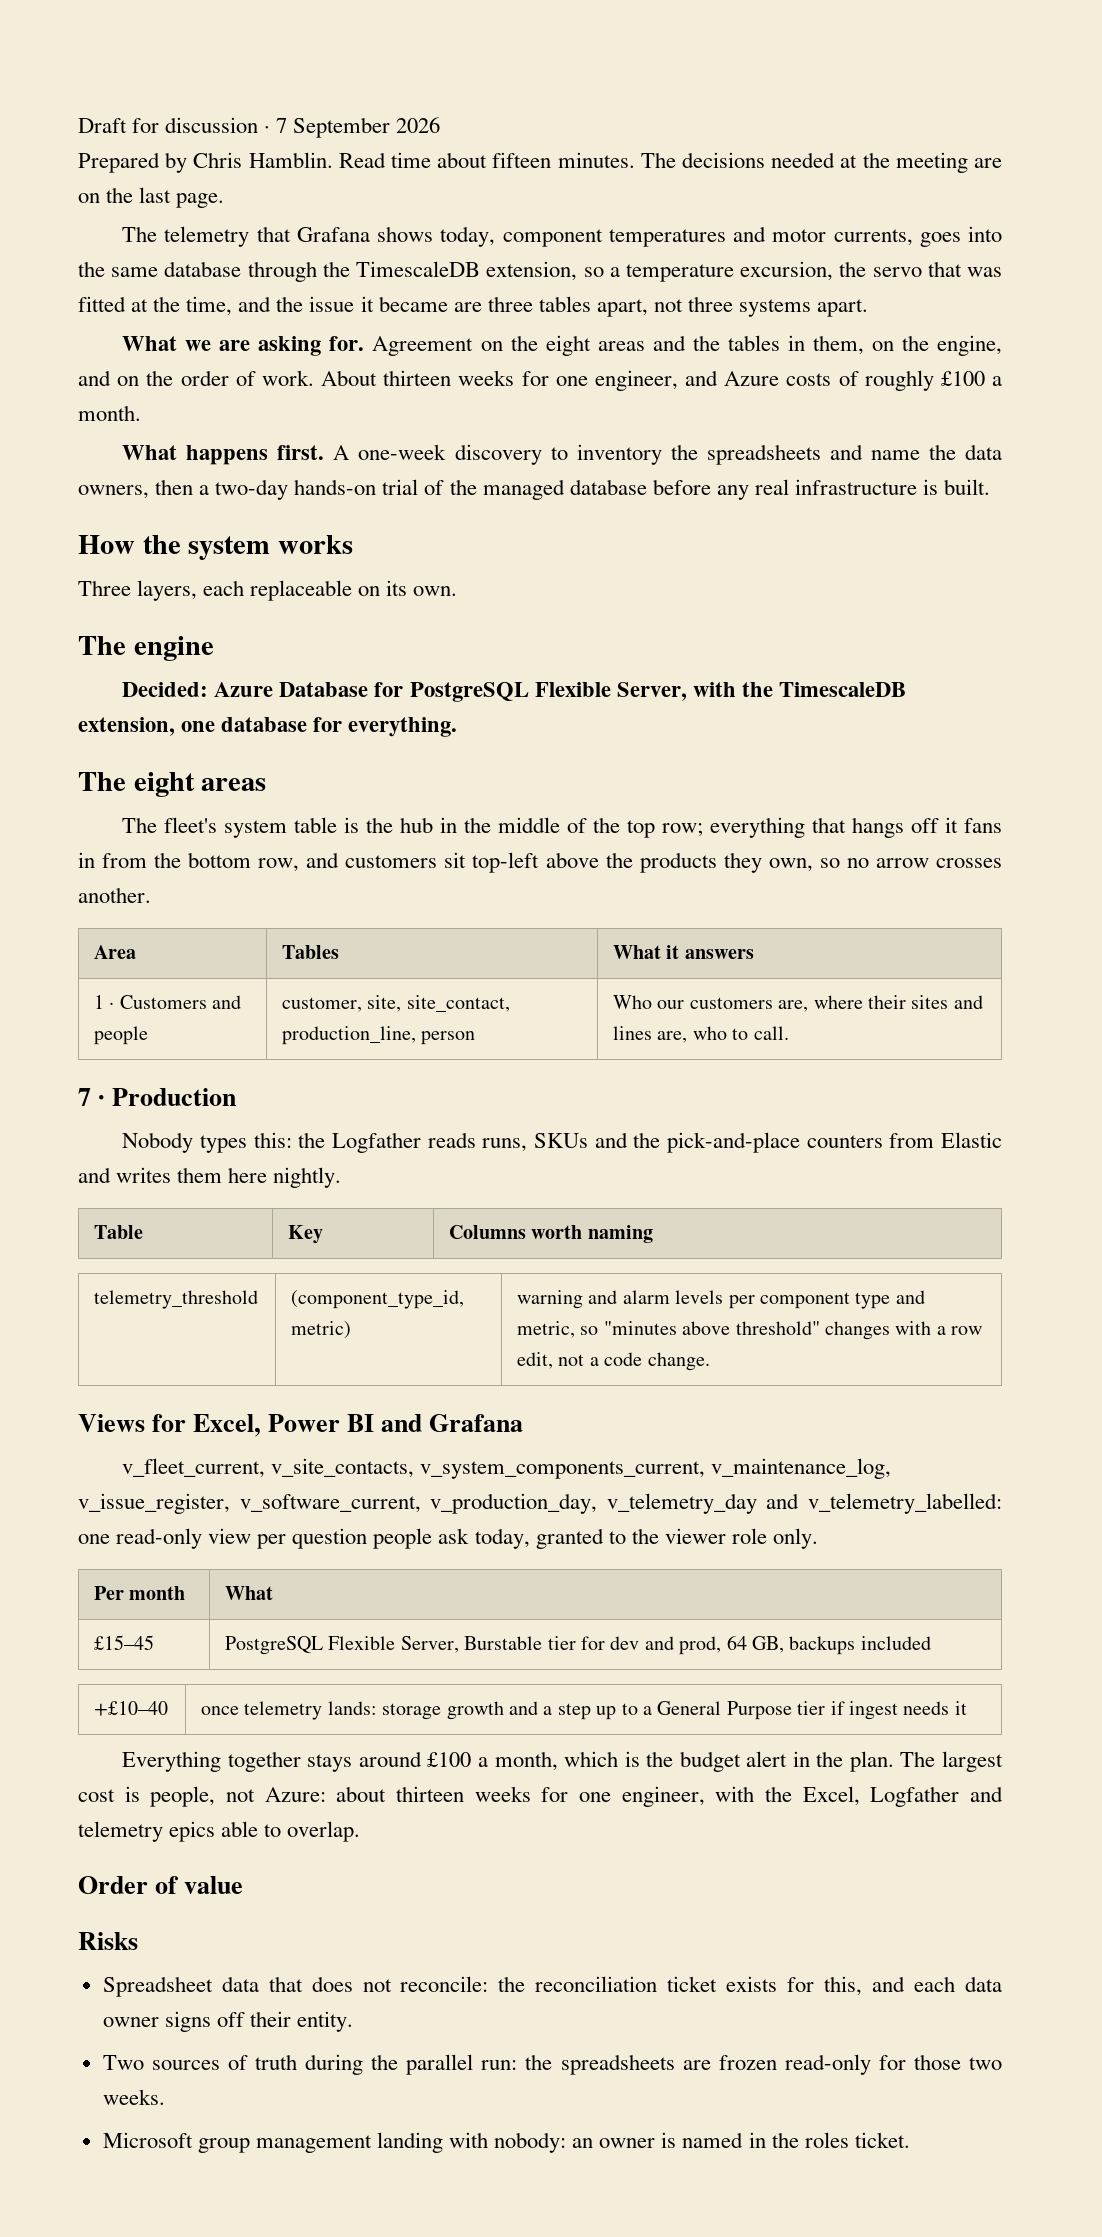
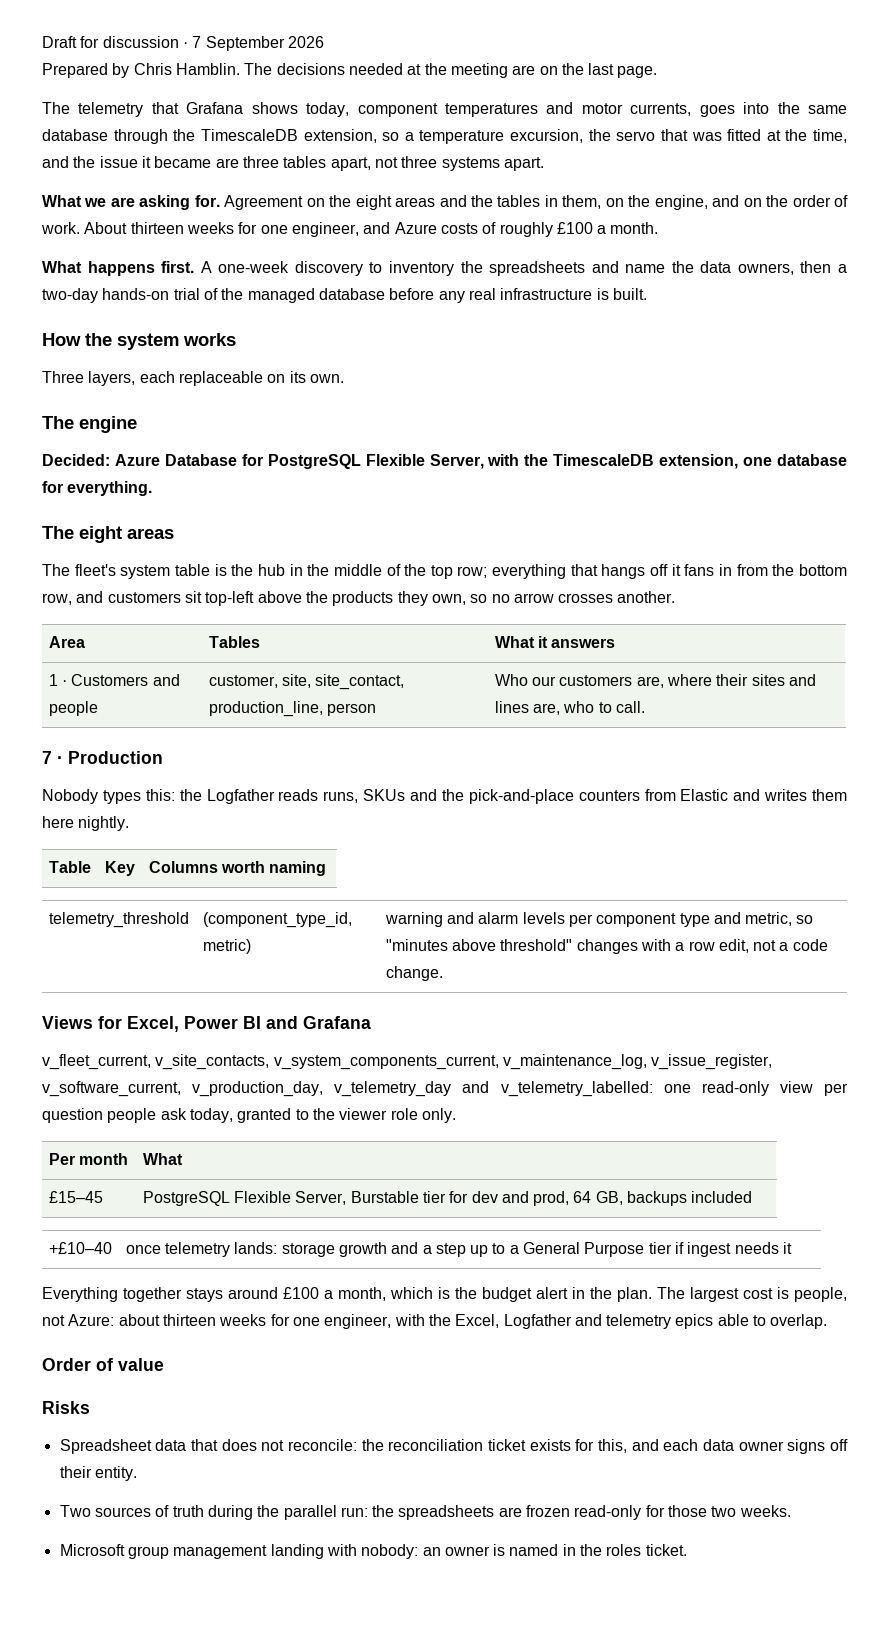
[338,152,635,168] Read time about fifteen minutes. -> (240, 69) none

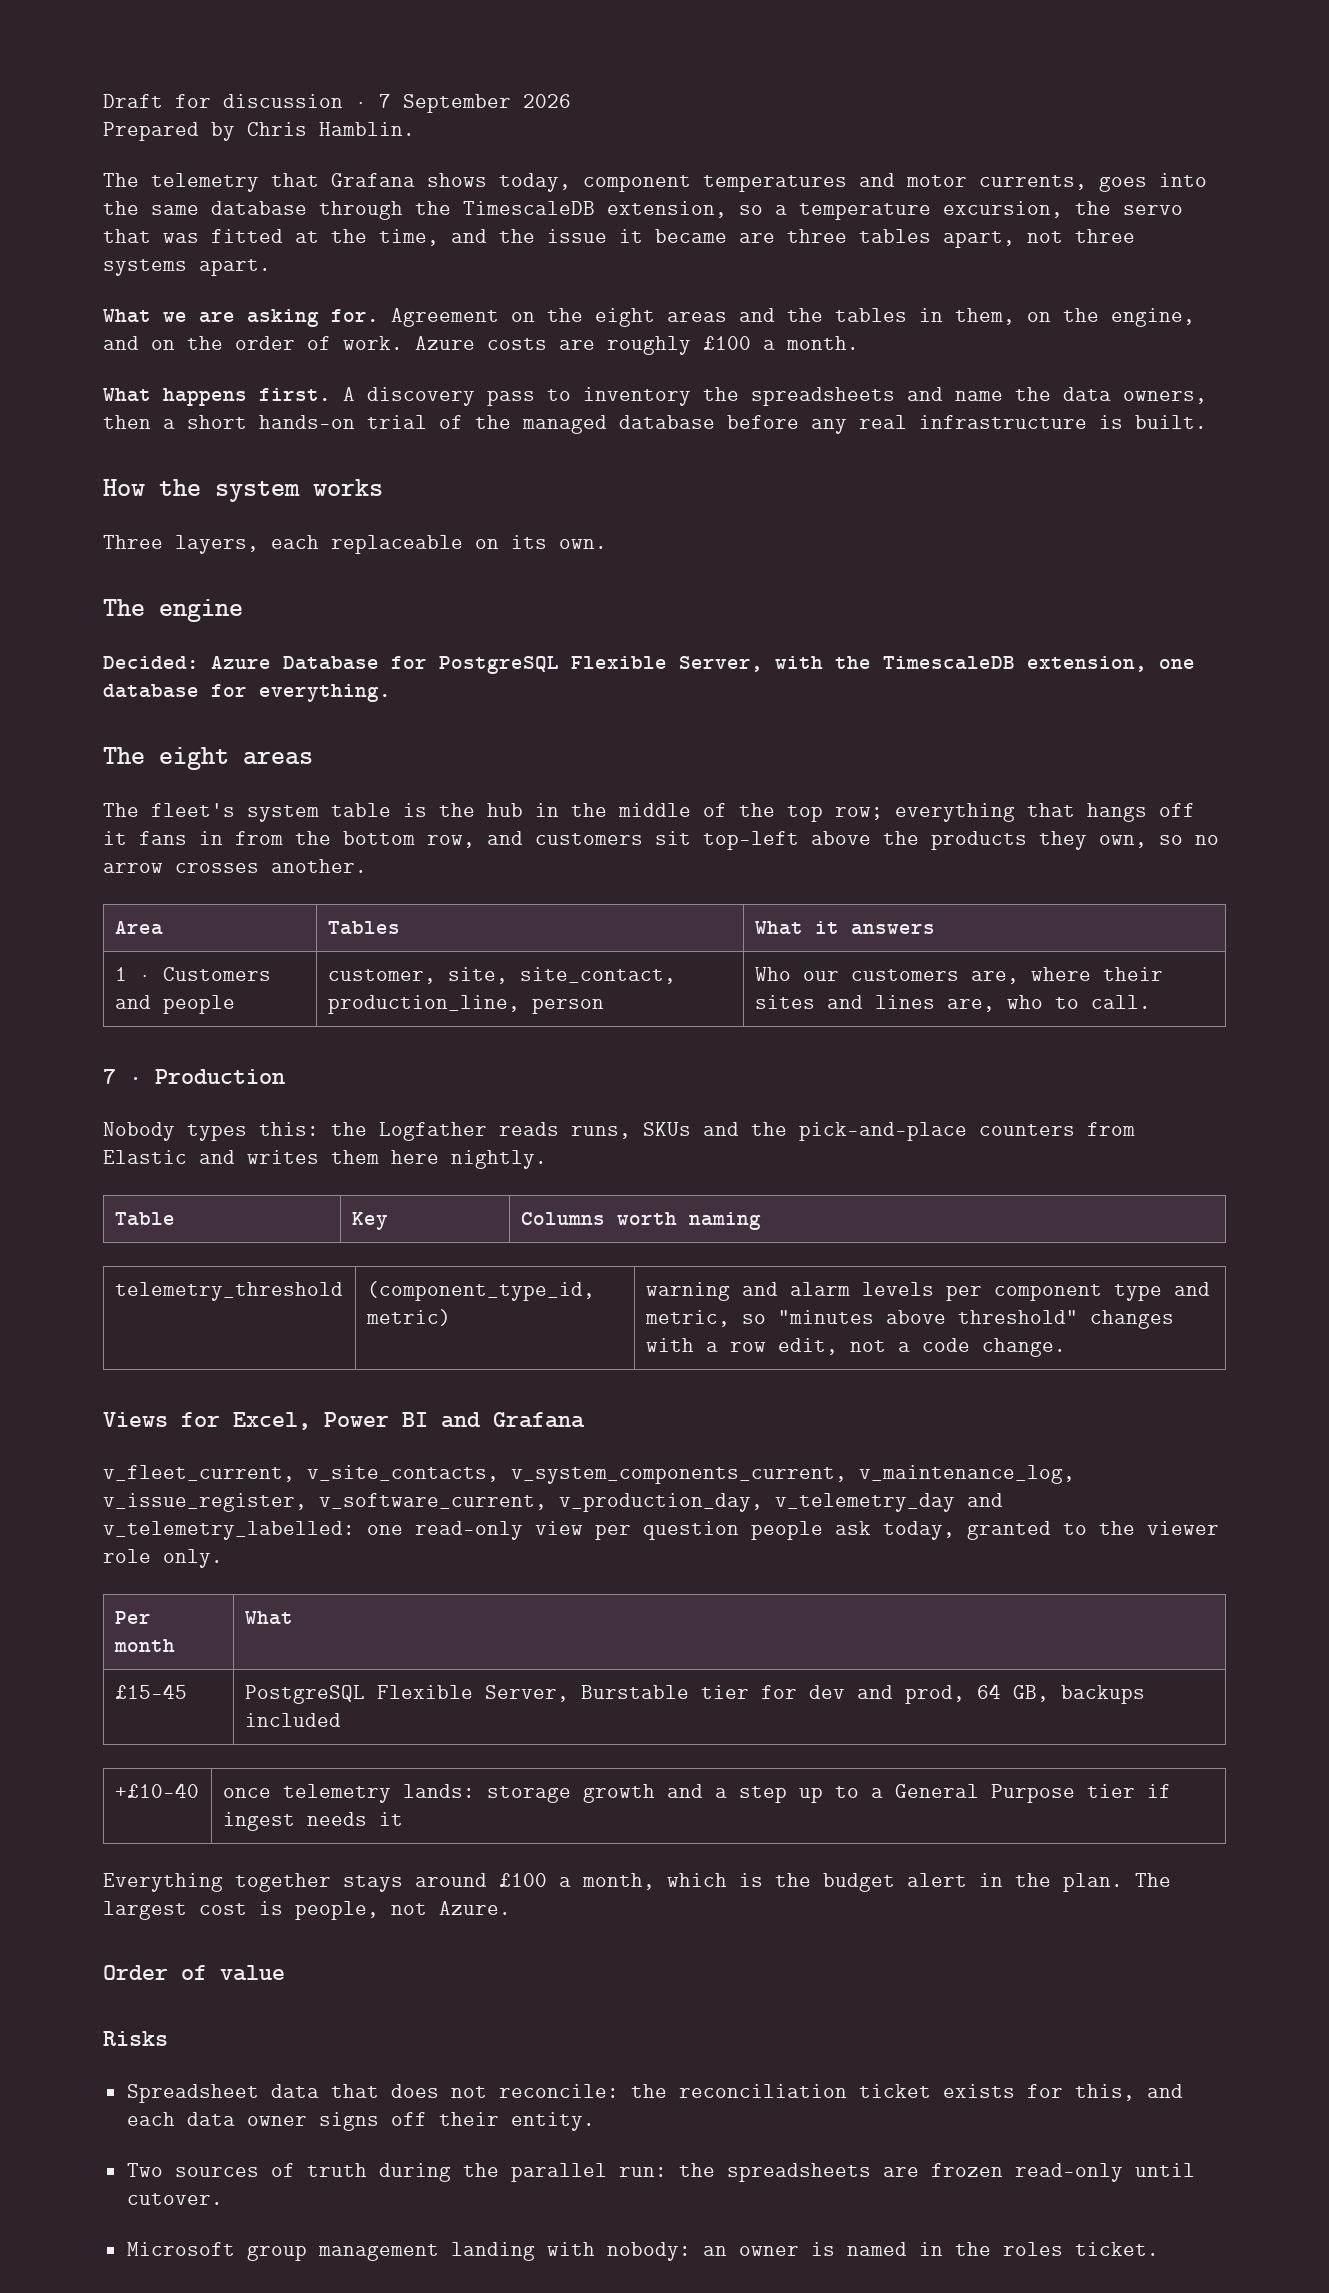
[244,63,658,78] The decisions needed at the meeting are on the last page. -> (415, 129) none
[84,222,391,237] About thirteen weeks for one engineer, and -> (403, 343) none
[482,222,497,234] of -> [559,340,595,350] are
[218,261,363,276] one-week discovery -> [367,387,535,406] discovery pass
[42,288,98,303] two-day -> [187,415,247,429] short
[68,1314,828,1329] Azure: about thirteen weeks for one engineer, with the Excel, Logfather and telemetry epics able to overlap. -> [439,1901,511,1915] Azure.
[645,1505,791,1517] for those two weeks. -> [1134,2163,1195,2177] [126,2193,223,2205] until cutover.

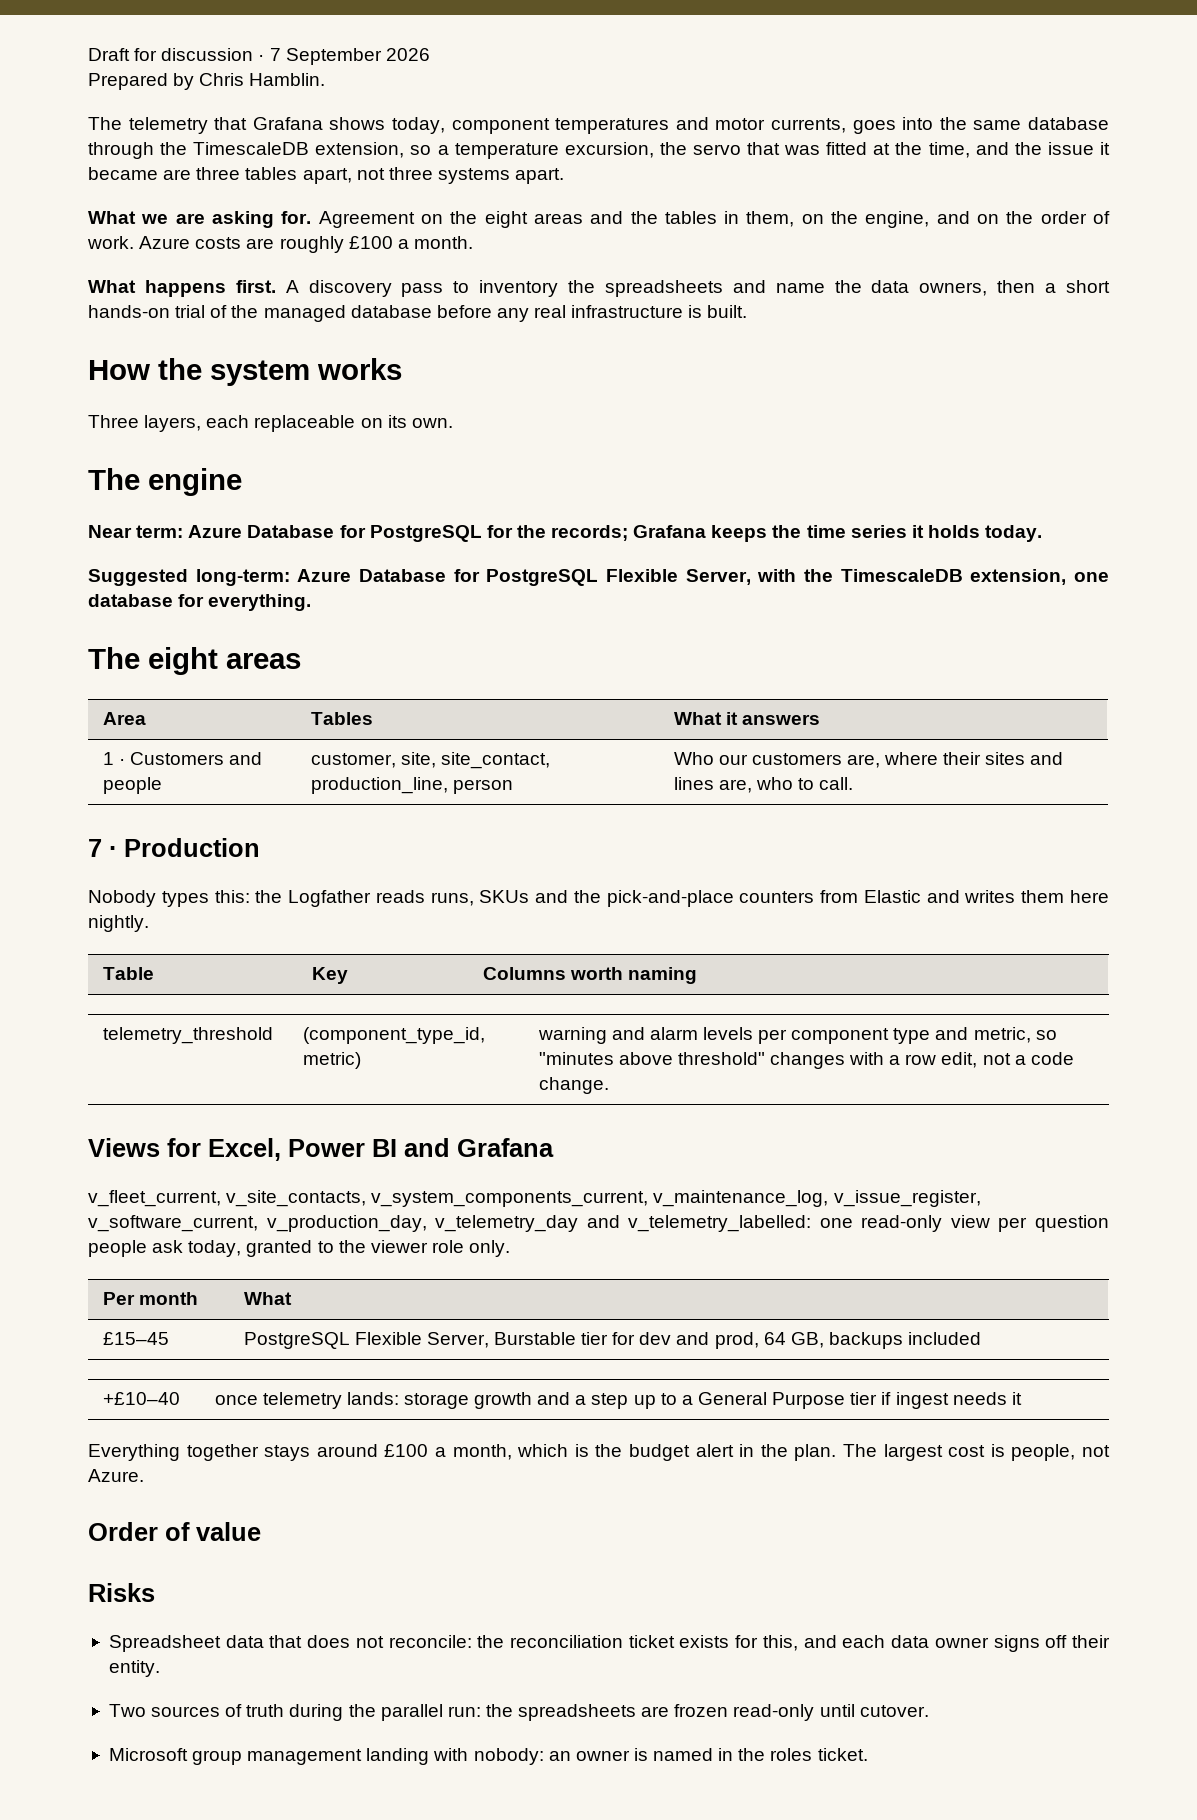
[103,656,199,669] Decided: -> [88,525,1043,542] [88,569,290,586] Near term: Azure Database for PostgreSQL for the records; Grafana keeps the time series it holds today. // Suggested long-term:
[103,803,1195,822] [103,831,1219,850] [103,859,367,873] // The fleet's system table is the hub in the middle of the top row; everything that hangs off it fans in from the bottom row, and customers sit top-left above the products they own, so no arrow crosses another. -> (301, 661) none

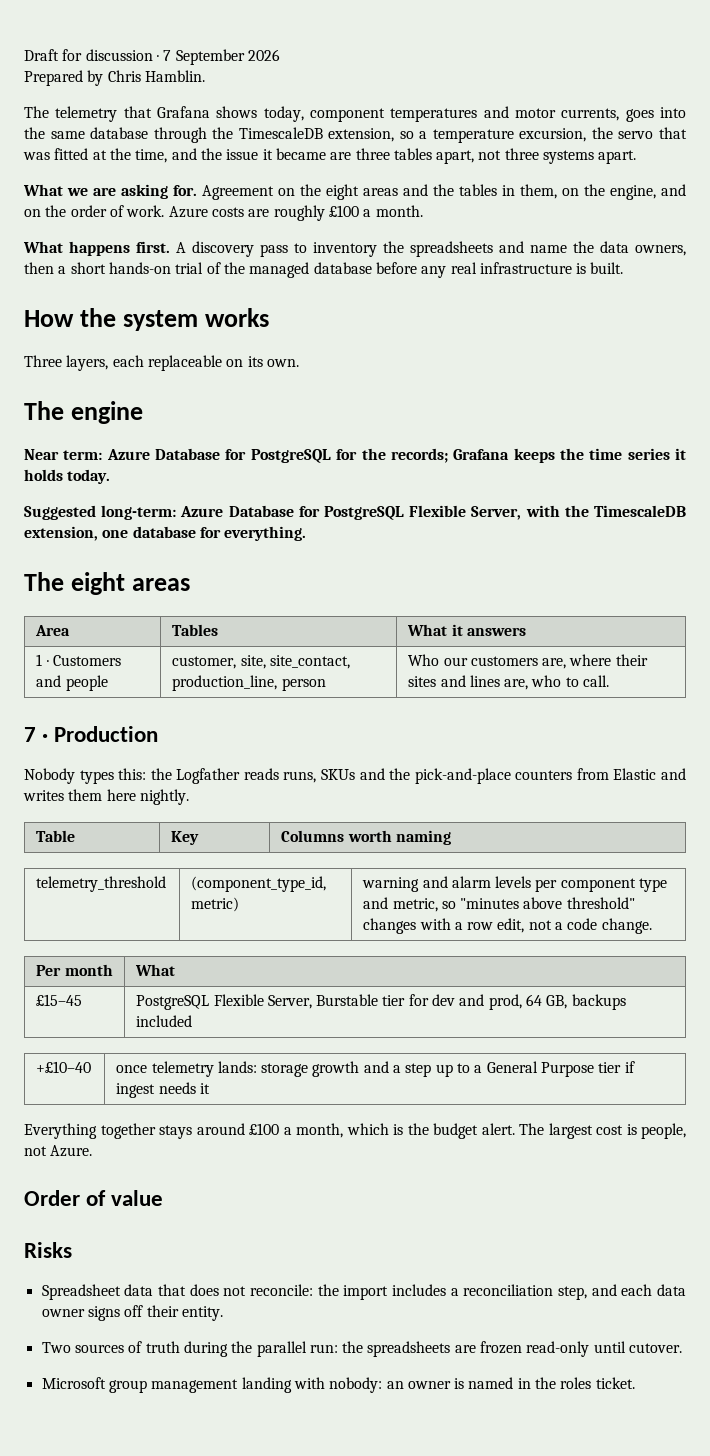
[88,1138,554,1161] [88,1190,981,1207] [88,1215,1109,1232] [88,1240,511,1257] // Views for Excel, Power BI and Grafana // v_fleet_current, v_site_contacts, v_system_components_current, v_maintenance_log, v_issue_register, v_software_current, v_production_day, v_telemetry_day and v_telemetry_labelled: one read-only view per question people ask today, granted to the viewer role only. -> (652, 926) none
[695,1444,837,1461] alert in the plan. -> [481,1123,515,1135] alert.
[509,1635,798,1651] reconciliation ticket exists for this, -> [343,1284,587,1300] import includes a reconciliation step,

